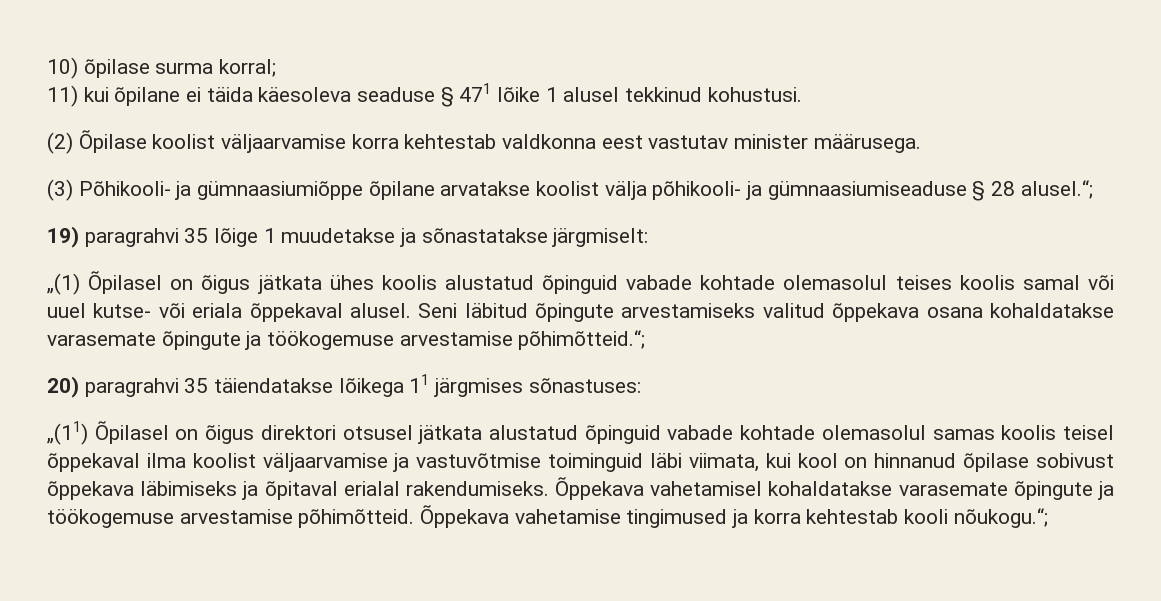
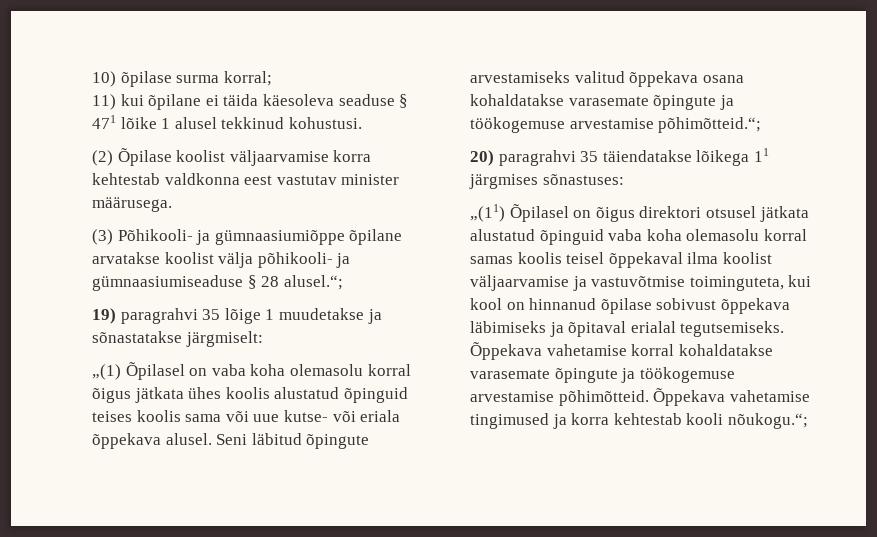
(194, 284) none -> [211,364,411,376] vaba koha olemasolu korral
[626,275,1114,290] [47,303,86,318] vabade kohtade olemasolul teises koolis samal või uuel -> [92,410,280,422] teises koolis sama või uue
[249,303,343,322] õppekaval -> [92,433,161,449] õppekava
[667,425,926,440] vabade kohtade olemasolul -> [608,229,807,241] vaba koha olemasolu korral
[548,453,759,472] toiminguid läbi viimata, -> [689,276,784,291] toiminguteta,
[405,477,763,500] rakendumiseks. Õppekava vahetamisel -> [680,321,785,337] [470,342,675,360] tegutsemiseks. Õppekava vahetamise korral

